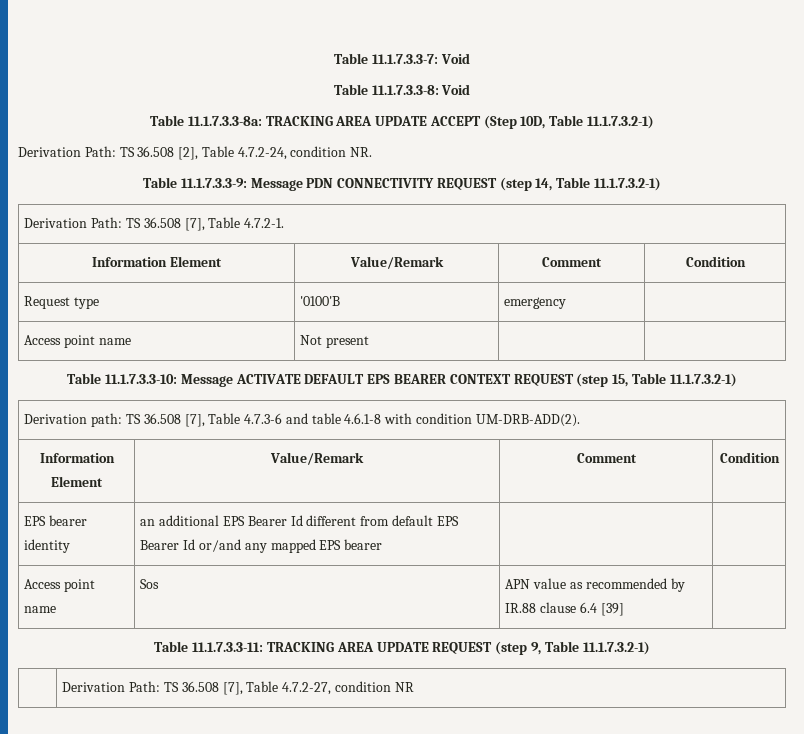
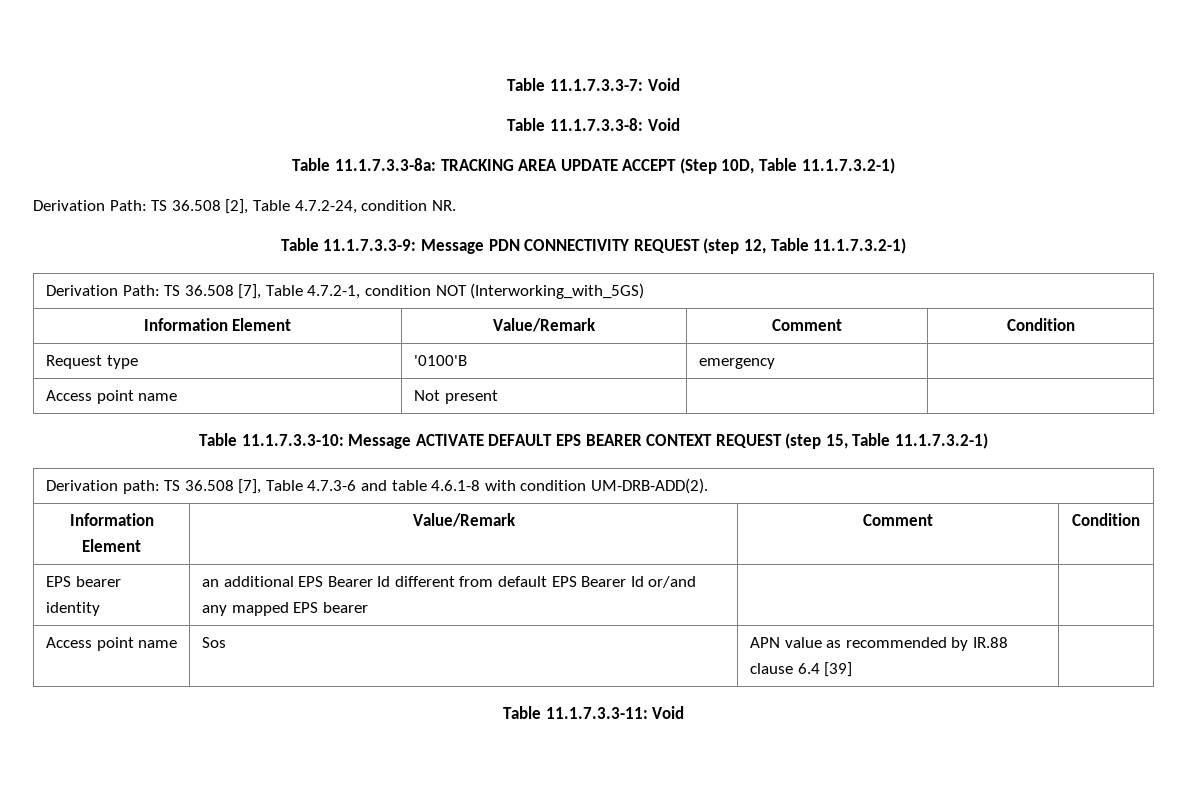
[535,178,553,191] 14, -> [743,239,766,254] 12,
[244,218,285,228] 4.7.2-1. -> [307,283,645,299] 4.7.2-1, condition NOT (Interworking_with_5GS)
[267,641,650,655] [62,681,414,695] TRACKING AREA UPDATE REQUEST (step 9, Table 11.1.7.3.2-1) // | Derivation Path: TS 36.508 [7], Table 4.7.2-27, condition NR -> [652,706,685,719] Void

